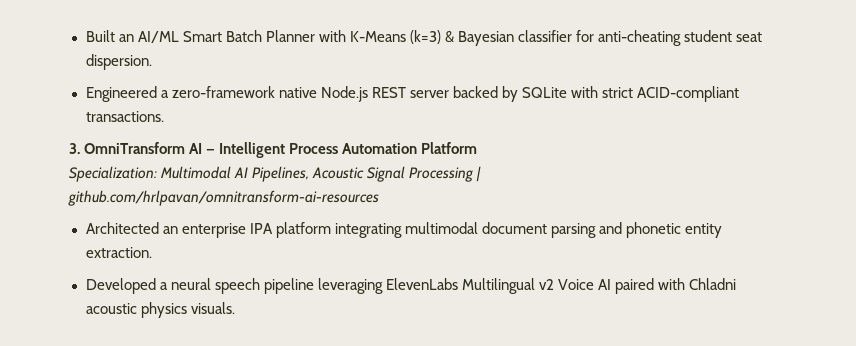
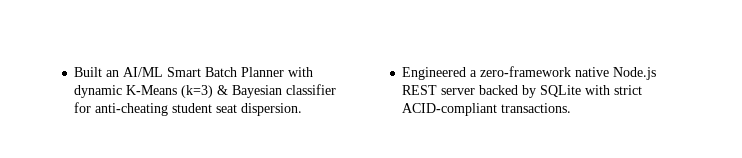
(346, 36) none -> [74,85,123,98] dynamic
[69,142,478,158] [69,166,482,182] [68,190,379,206] [85,222,723,238] [85,247,152,258] [85,278,737,294] [85,302,235,318] // 3. OmniTransform AI — Intelligent Process Automation Platform // Specialization: Multimodal AI Pipelines, Acoustic Signal Processing | github.com/hrlpavan/omnitransform-ai-resources // Architected an enterprise IPA platform integrating multimodal document parsing and phonetic entity extraction. // Developed a neural speech pipeline leveraging ElevenLabs Multilingual v2 Voice AI paired with Chladni acoustic physics visuals. -> (572, 108) none

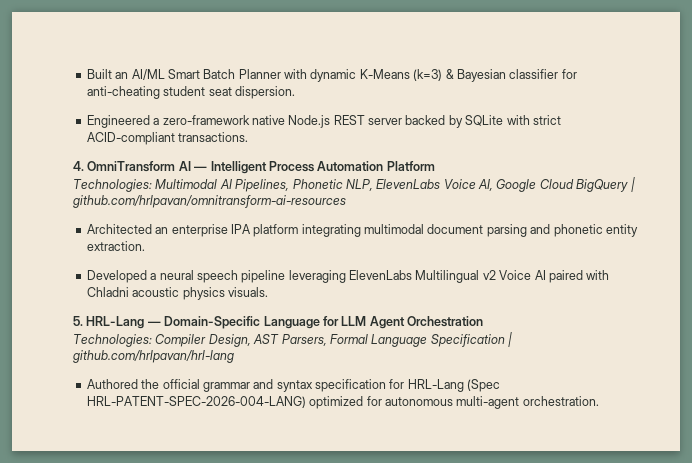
(572, 108) none -> [73,161,435,174] [73,177,635,192] [73,195,346,208] [86,224,638,237] [86,241,145,251] [86,270,610,283] [86,287,268,300] [73,316,483,329] [73,332,512,347] [73,350,234,363] [86,379,501,392] [86,396,599,409] // 4. OmniTransform AI — Intelligent Process Automation Platform // Technologies: Multimodal AI Pipelines, Phonetic NLP, ElevenLabs Voice AI, Google Cloud BigQuery | github.com/hrlpavan/omnitransform-ai-resources // Architected an enterprise IPA platform integrating multimodal document parsing and phonetic entity extraction. // Developed a neural speech pipeline leveraging ElevenLabs Multilingual v2 Voice AI paired with Chladni acoustic physics visuals. // 5. HRL-Lang — Domain-Specific Language for LLM Agent Orchestration // Technologies: Compiler Design, AST Parsers, Formal Language Specification | github.com/hrlpavan/hrl-lang // Authored the official grammar and syntax specification for HRL-Lang (Spec HRL-PATENT-SPEC-2026-004-LANG) optimized for autonomous multi-agent orchestration.

